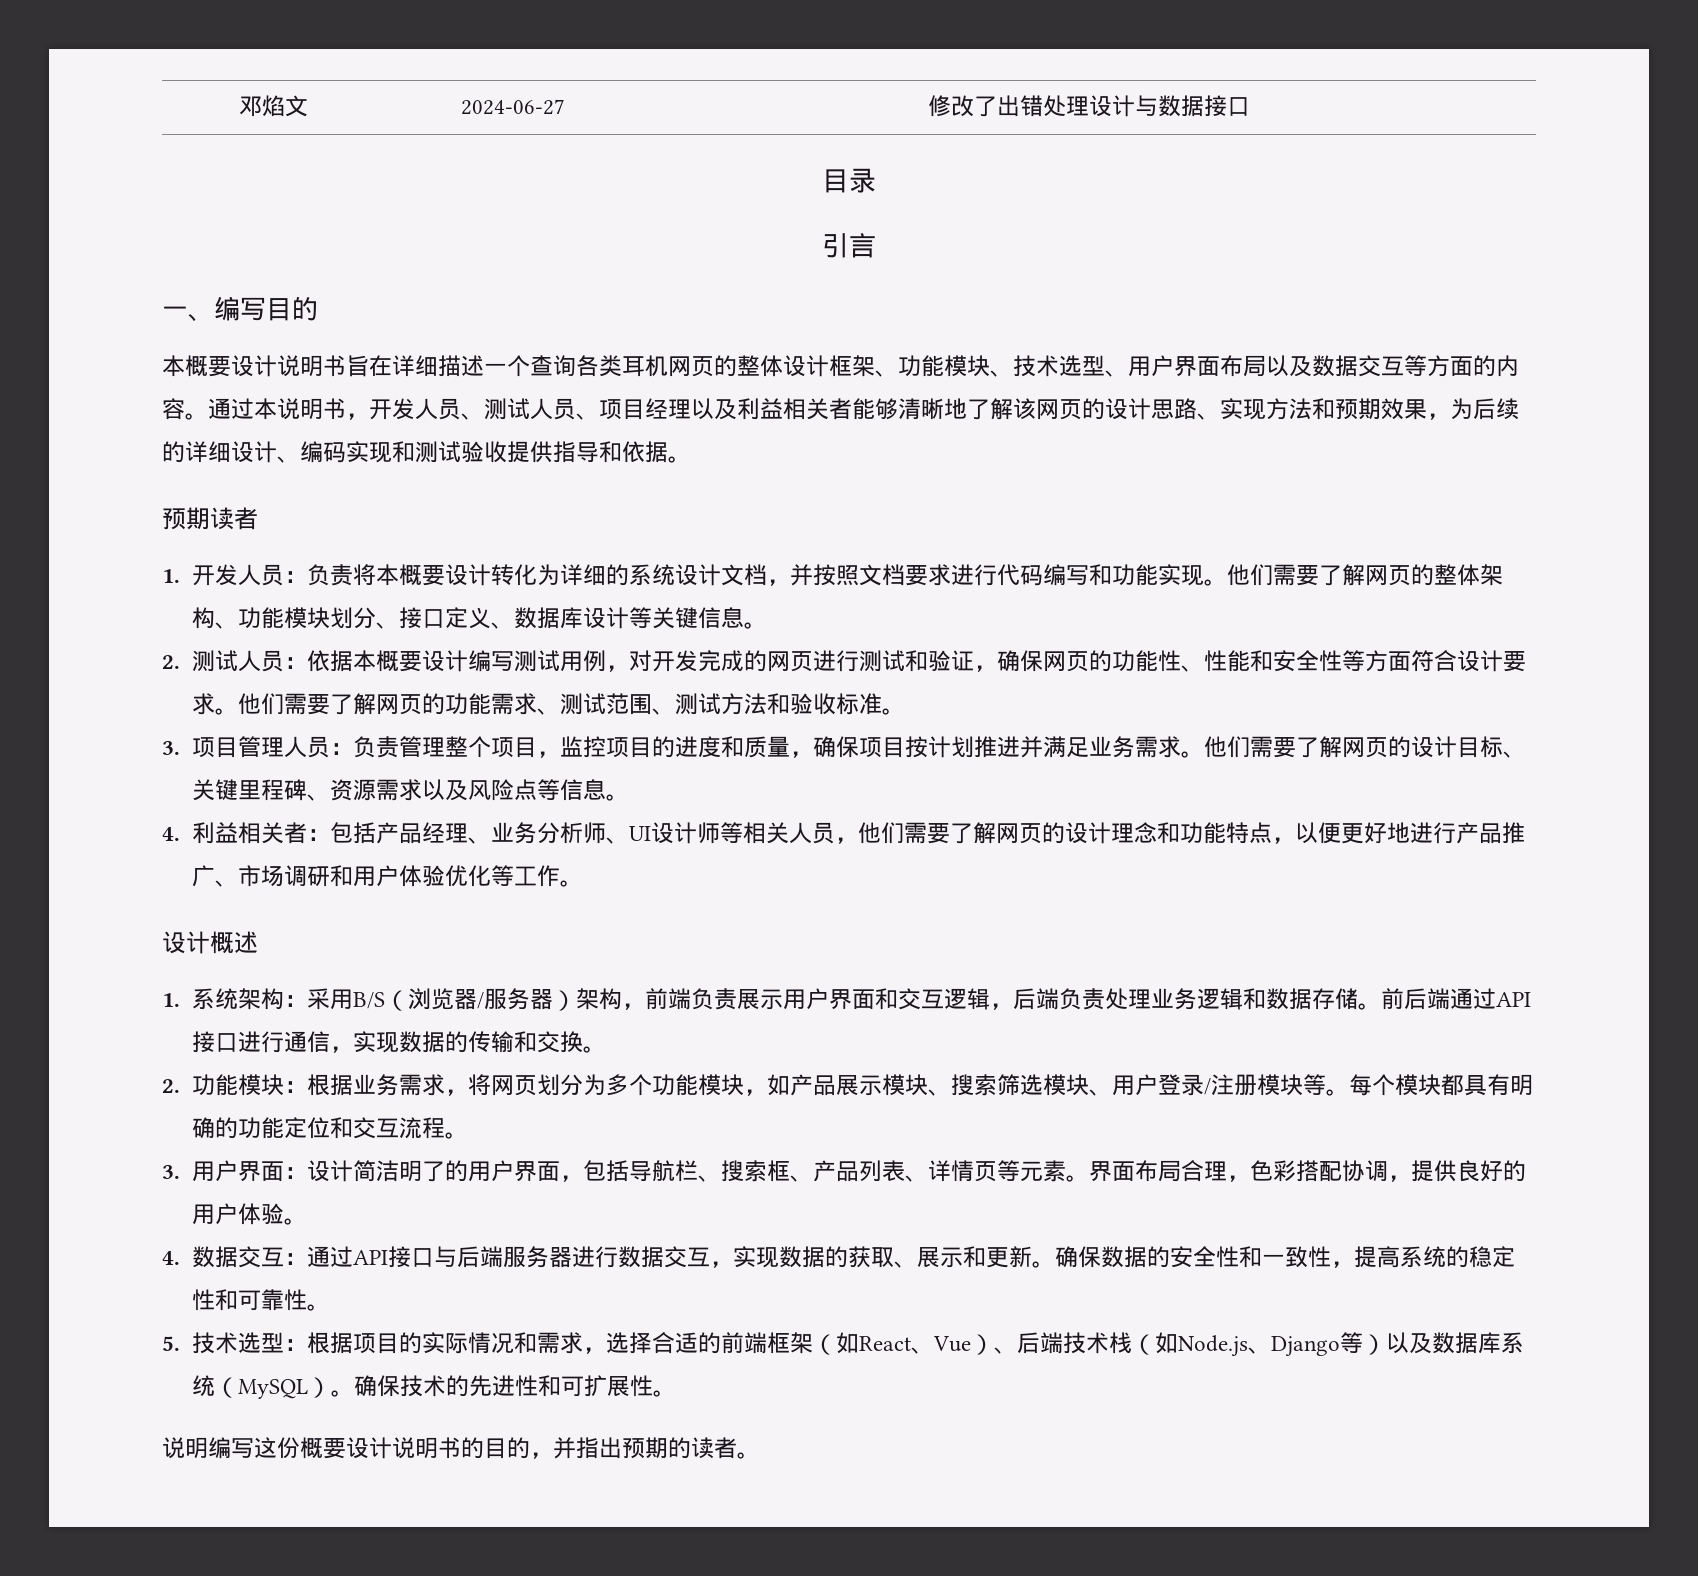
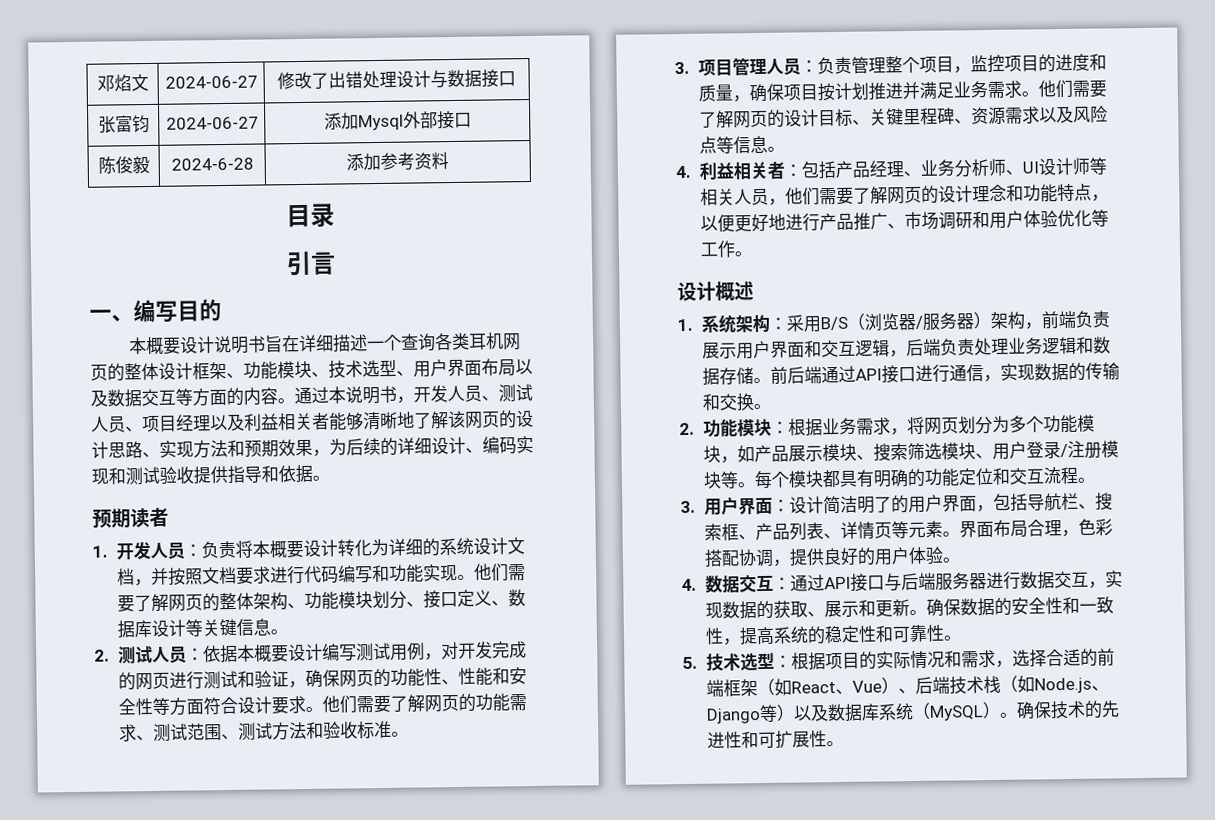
(1250, 106) none -> [97,114,150,134] [165,116,259,130] [323,110,472,131] [97,155,150,175] [170,157,254,171] [346,152,449,171] // 张富钧 | 2024-06-27 | 添加Mysql外部接口 // 陈俊毅 | 2024-6-28 | 添加参考资料
[162,1437,760,1459] // 说明编写这份概要设计说明书的目的，并指出预期的读者。 -> (844, 743) none

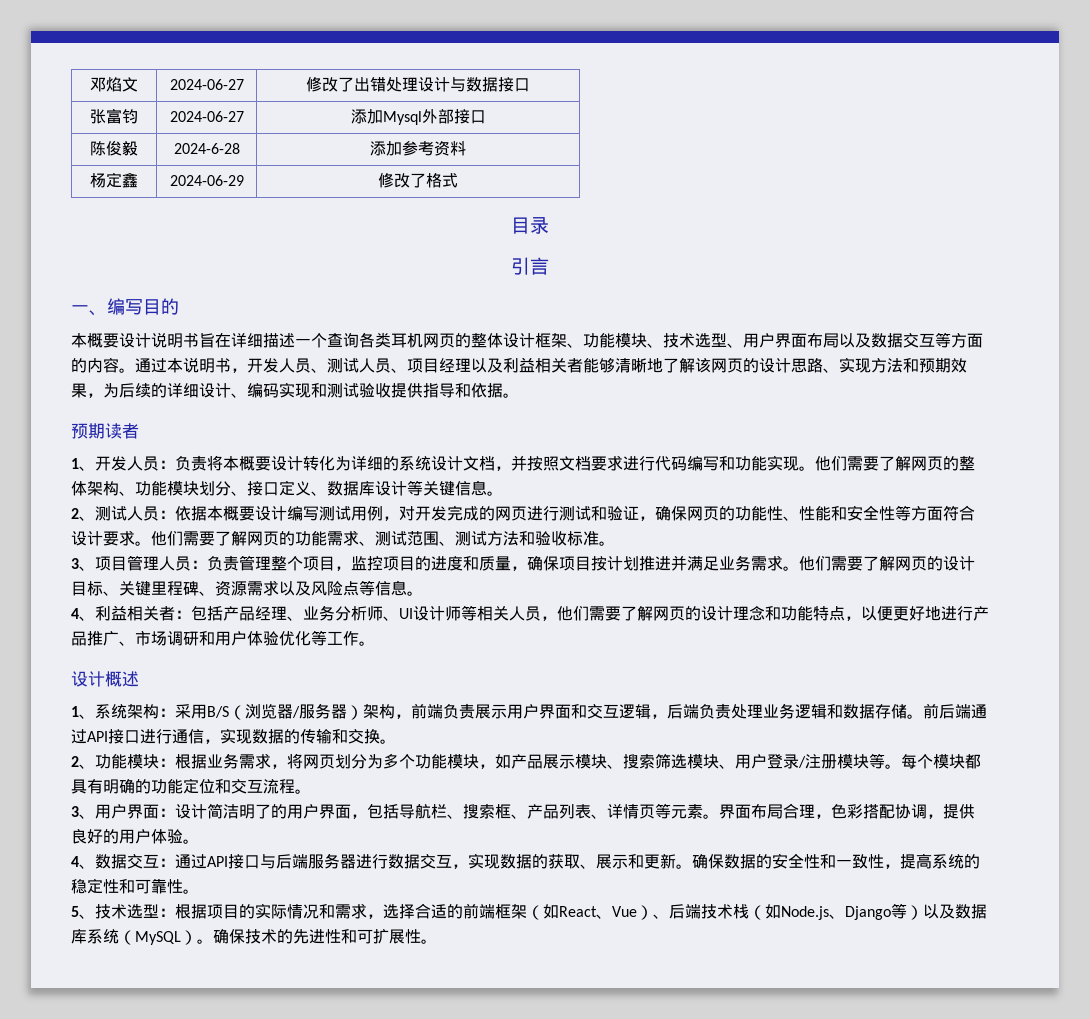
(449, 161) none -> [90,172,138,188] [169,175,244,186] [378,172,458,188] // 杨定鑫 | 2024-06-29 | 修改了格式
[92,545,108,558] 1. -> [71,458,95,471] 1、
[94,649,110,662] 2. -> [71,508,95,521] 2、
[674,61,690,75] 3. -> [71,558,95,571] 3、
[675,165,691,179] 4. -> [71,608,95,621] 4、
[677,318,693,332] 1. -> [71,706,95,719] 1、
[679,422,695,436] 2. -> [71,756,95,769] 2、
[680,500,696,514] 3. -> [71,806,95,819] 3、
[681,578,697,592] 4. -> [71,856,95,869] 4、
[682,656,698,670] 5. -> [71,906,95,919] 5、

